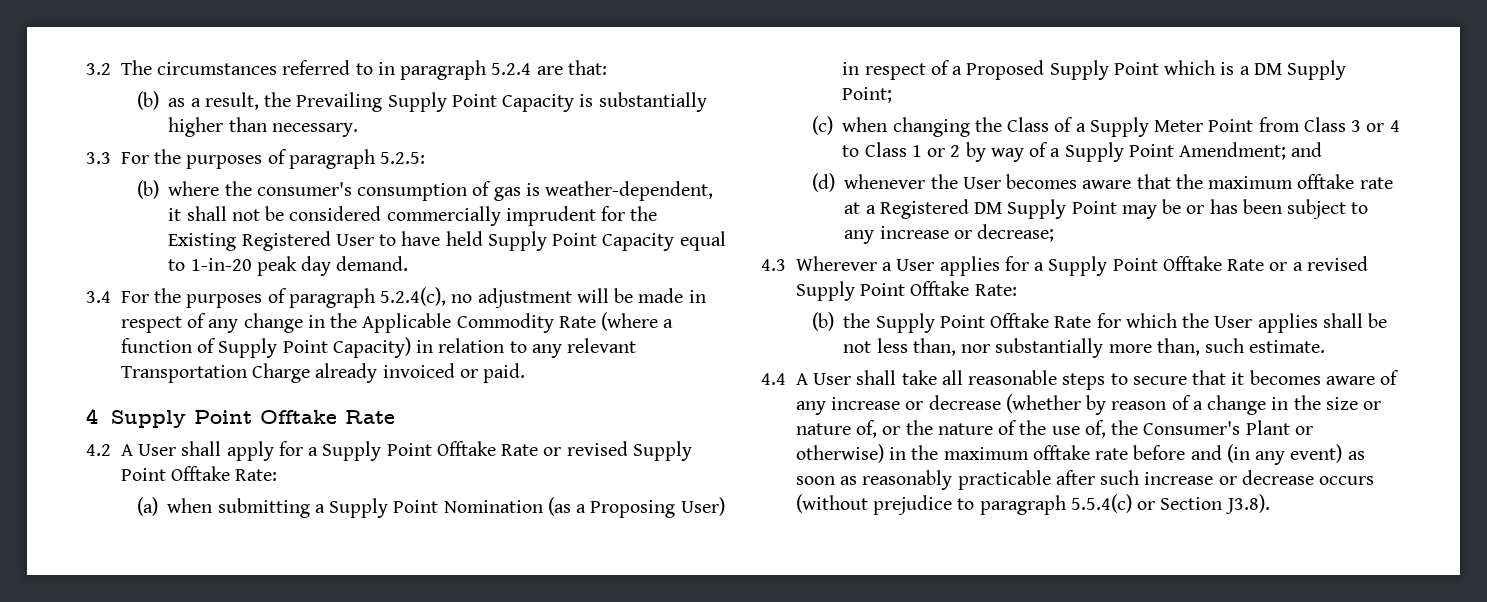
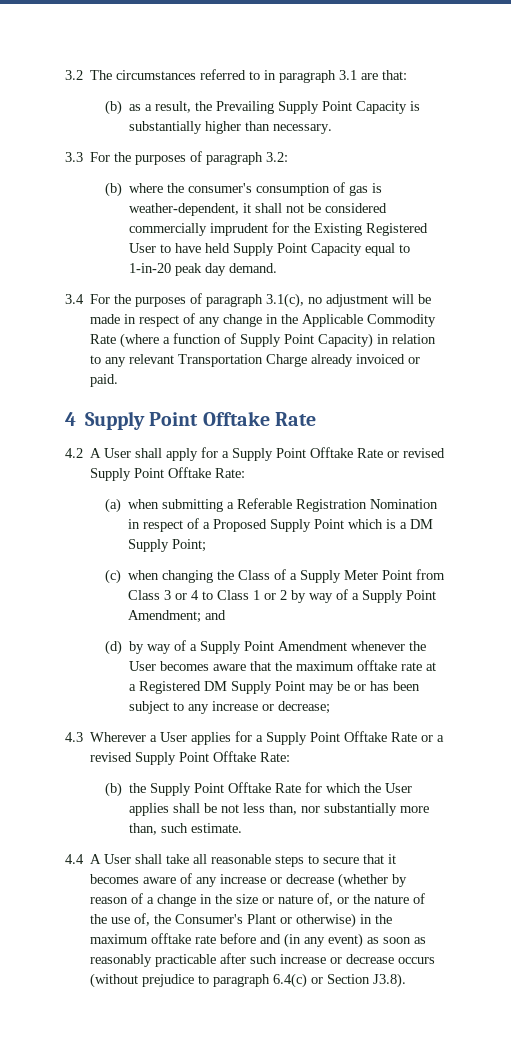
[491,63,532,75] 5.2.4 -> [339,70,358,80] 3.1
[380,152,426,164] 5.2.5: -> [266,152,289,162] 3.2:
[380,287,447,306] 5.2.4(c), -> [266,293,305,308] 3.1(c),
[329,497,725,518] Supply Point Nomination (as a Proposing User) -> [237,498,439,512] Referable Registration Nomination
(835, 182) none -> [129,640,348,654] by way of a Supply Point Amendment
[1070,494,1132,513] 5.5.4(c) -> [273,973,308,988] 6.4(c)

